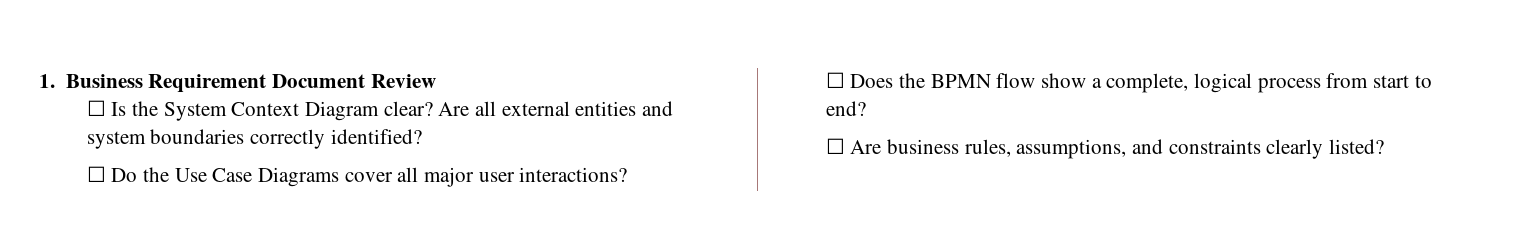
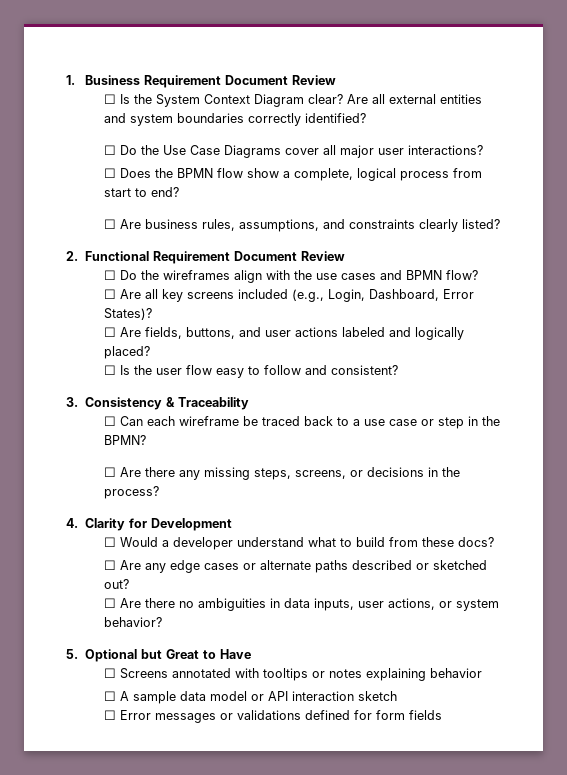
(1384, 146) none -> [66,251,345,264] [103,270,478,283] [103,289,474,302] [103,308,152,320] [103,327,464,340] [103,346,150,359] [103,365,398,378] [66,397,249,410] [103,416,500,429] [103,435,146,445] [103,467,460,480] [103,486,159,499] [66,518,232,531] [103,537,494,550] [103,560,487,573] [103,579,129,589] [103,598,499,611] [103,617,162,627] [66,649,251,662] [103,668,482,681] [103,691,397,704] [103,710,442,723] // 2. Functional Requirement Document Review // ☐ Do the wireframes align with the use cases and BPMN flow? // ☐ Are all key screens included (e.g., Login, Dashboard, Error States)? // ☐ Are fields, buttons, and user actions labeled and logically placed? // ☐ Is the user flow easy to follow and consistent? // 3. Consistency & Traceability // ☐ Can each wireframe be traced back to a use case or step in the BPMN? // ☐ Are there any missing steps, screens, or decisions in the process? // 4. Clarity for Development // ☐ Would a developer understand what to build from these docs? // ☐ Are any edge cases or alternate paths described or sketched out? // ☐ Are there no ambiguities in data inputs, user actions, or system behavior? // 5. Optional but Great to Have // ☐ Screens annotated with tooltips or notes explaining behavior // ☐ A sample data model or API interaction sketch // ☐ Error messages or validations defined for form fields

